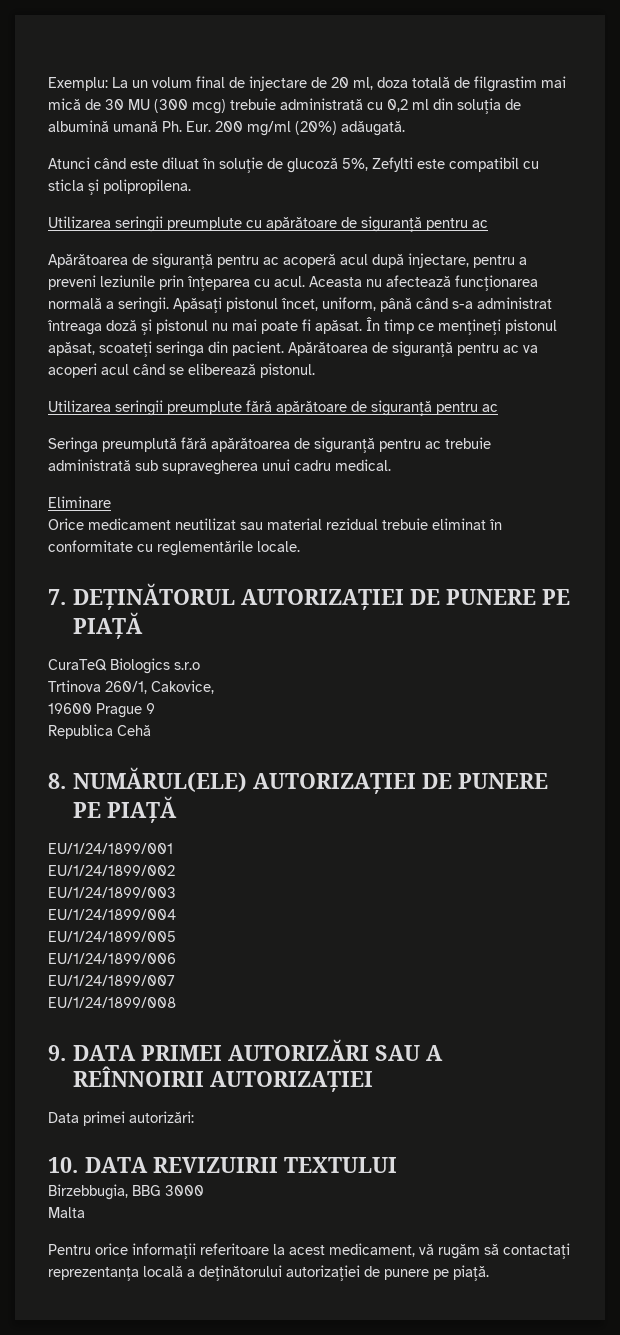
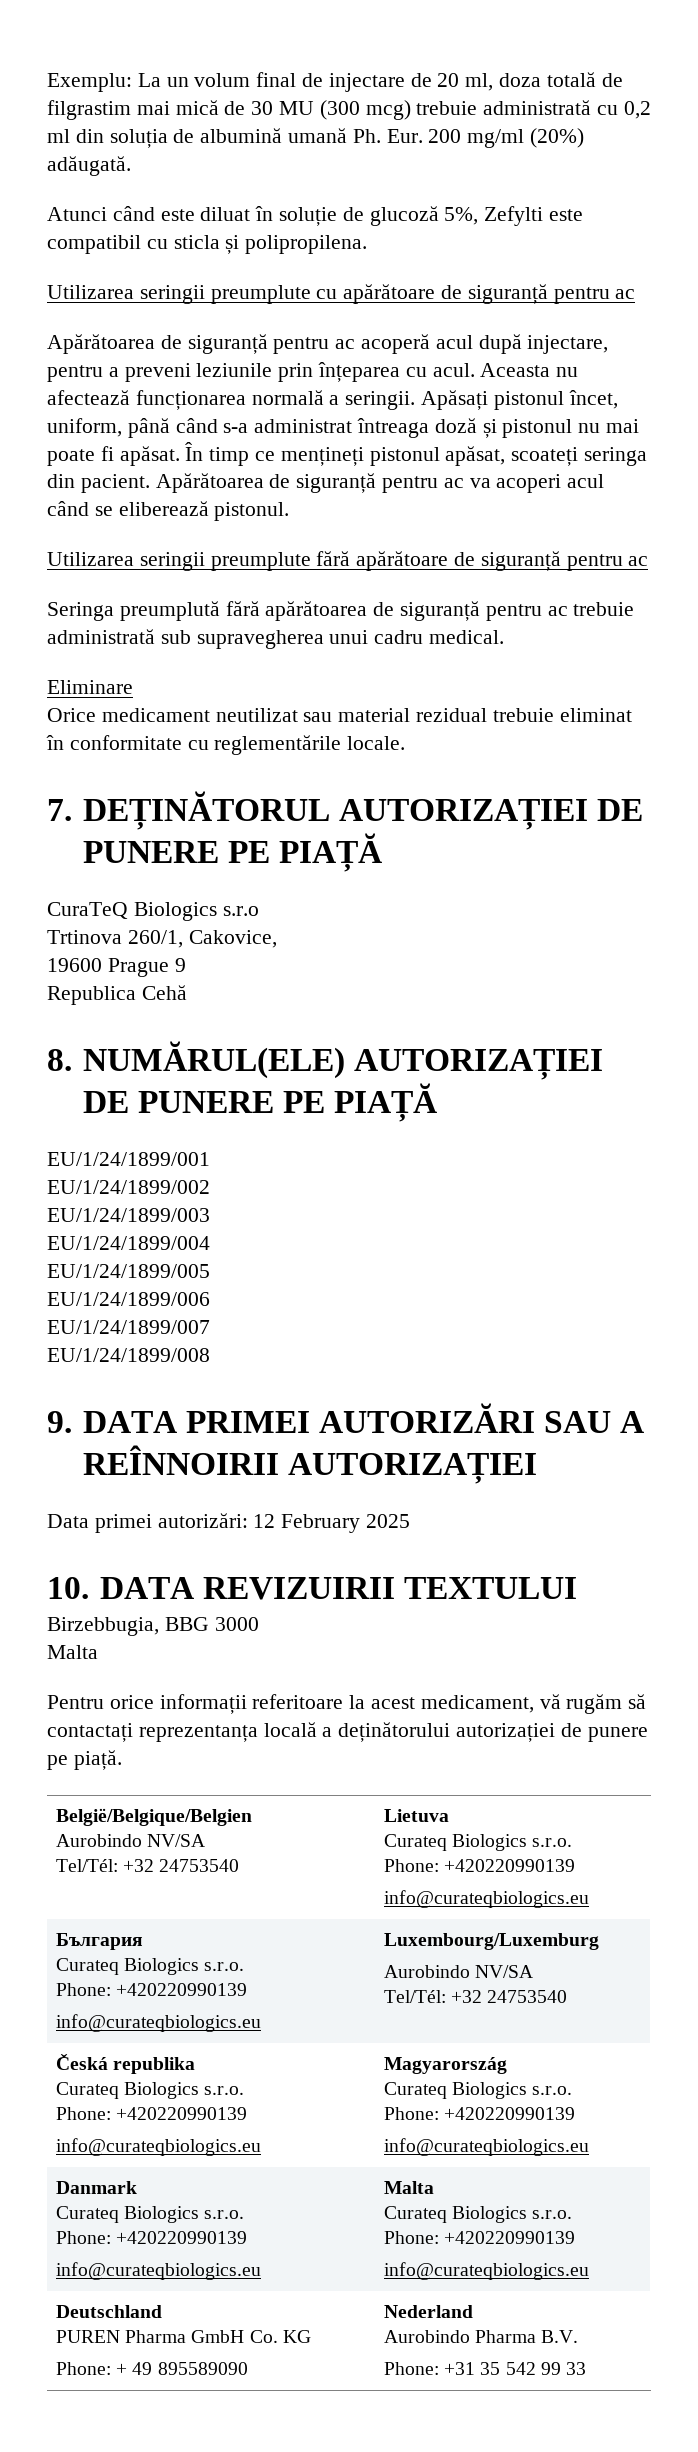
(194, 1117) none -> [253,1514,411,1533] 12 February 2025
(489, 1273) none -> [55,1808,252,1826] [55,1834,206,1847] [55,1859,240,1872] [383,1809,449,1822] [383,1834,573,1851] [383,1859,576,1872] [383,1890,589,1908] [55,1933,143,1950] [55,1958,245,1975] [55,1983,248,1996] [55,2014,261,2032] [383,1933,599,1950] [383,1965,534,1978] [383,1990,568,2003] [55,2054,196,2074] [55,2082,245,2099] [55,2107,248,2120] [55,2138,261,2156] [383,2057,507,2074] [383,2082,573,2099] [383,2107,576,2120] [383,2138,589,2156] [55,2181,137,2194] [55,2206,245,2223] [55,2231,248,2244] [55,2262,261,2280] [383,2181,434,2194] [383,2206,573,2223] [383,2231,576,2244] [383,2262,589,2280] [55,2305,162,2318] [55,2330,311,2343] [55,2362,248,2375] [383,2305,473,2318] [383,2330,579,2343] [383,2362,587,2375] // België/Belgique/Belgien // Aurobindo NV/SA // Tel/Tél: +32 24753540 | Lietuva // Curateq Biologics s.r.o. // Phone: +420220990139 // info@curateqbiologics.eu // България // Curateq Biologics s.r.o. // Phone: +420220990139 // info@curateqbiologics.eu | Luxembourg/Luxemburg // Aurobindo NV/SA // Tel/Tél: +32 24753540 // Česká republika // Curateq Biologics s.r.o. // Phone: +420220990139 // info@curateqbiologics.eu | Magyarország // Curateq Biologics s.r.o. // Phone: +420220990139 // info@curateqbiologics.eu // Danmark // Curateq Biologics s.r.o. // Phone: +420220990139 // info@curateqbiologics.eu | Malta // Curateq Biologics s.r.o. // Phone: +420220990139 // info@curateqbiologics.eu // Deutschland // PUREN Pharma GmbH Co. KG // Phone: + 49 895589090 | Nederland // Aurobindo Pharma B.V. // Phone: +31 35 542 99 33

